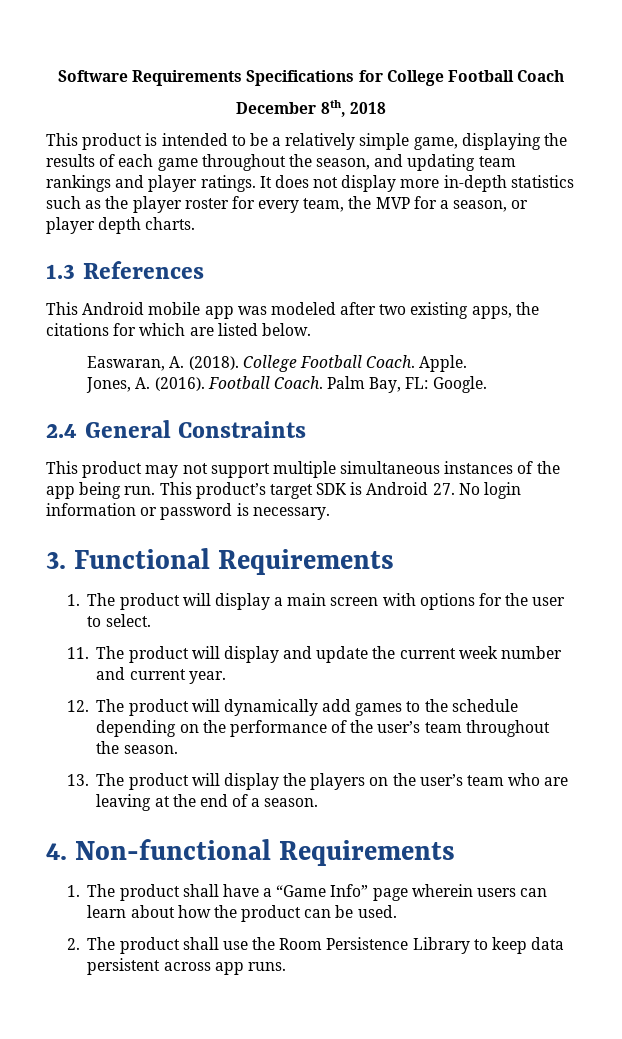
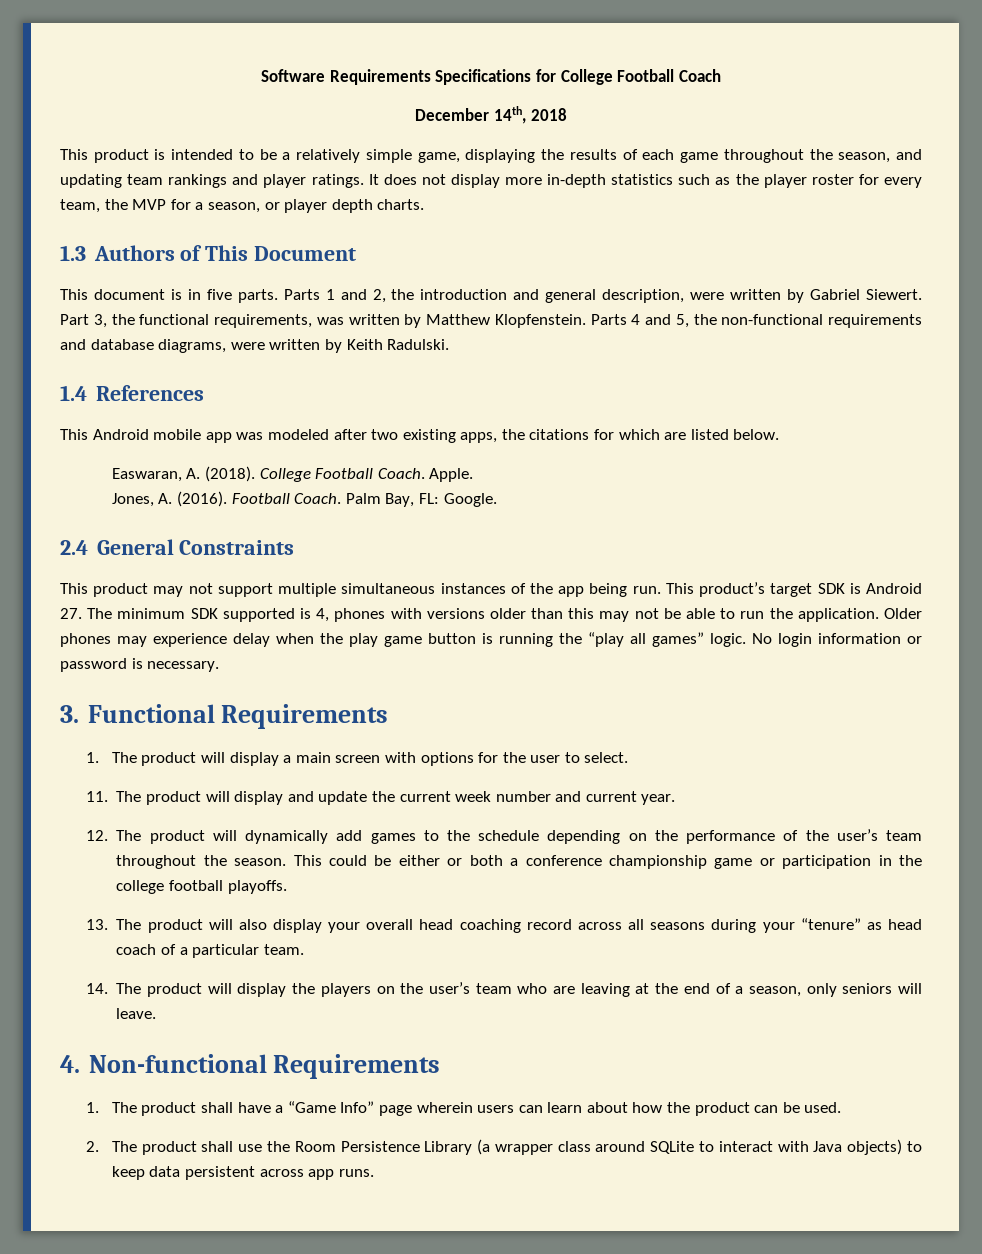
[320,100,346,117] 8th, -> [493,106,526,124] 14th,
(75, 271) none -> [93,245,357,261] [60,289,922,303] [60,314,922,328] [60,339,450,353] [60,385,87,401] Authors of This Document // This document is in five parts. Parts 1 and 2, the introduction and general description, were written by Gabriel Siewert. Part 3, the functional requirements, was written by Matthew Klopfenstein. Parts 4 and 5, the non-functional requirements and database diagrams, were written by Keith Radulski. // 1.4
(455, 489) none -> [87,608,922,622] [60,632,746,647] The minimum SDK supported is 4, phones with versions older than this may not be able to run the application. Older phones may experience delay when the play game button is running the “play all games” logic.
[66,774,89,786] // 13. -> [293,855,922,869] [116,880,287,894] [85,918,923,933] [116,944,304,958] [85,983,108,994] This could be either or both a conference championship game or participation in the college football playoffs. // 13. The product will also display your overall head coaching record across all seasons during your “tenure” as head coach of a particular team. // 14.
[264,798,319,807] season. -> [748,983,923,997] [116,1008,157,1019] season, only seniors will leave.
(470, 945) none -> [477,1139,903,1155] (a wrapper class around SQLite to interact with Java objects)

